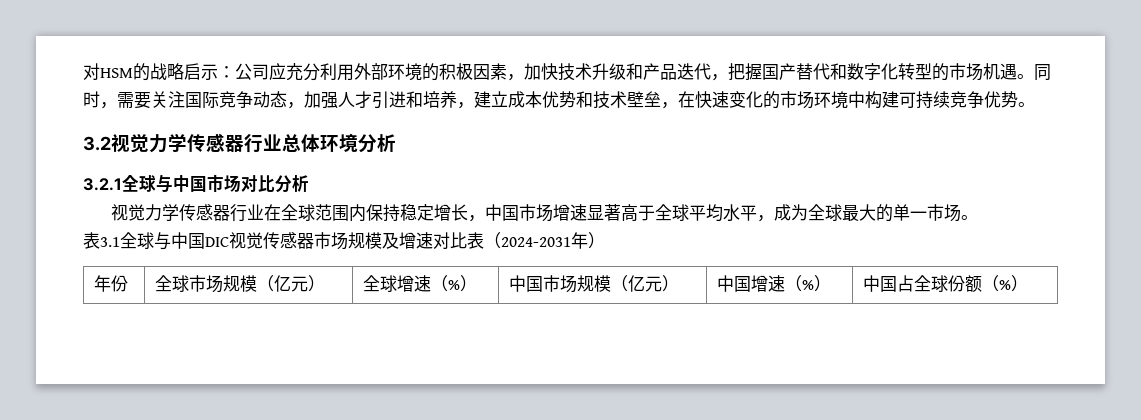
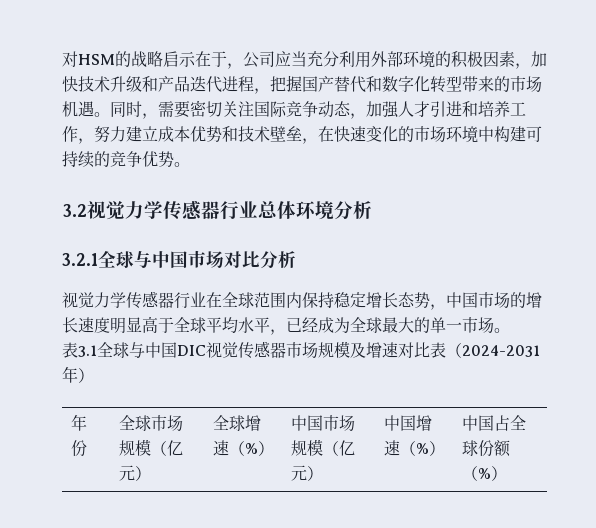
[218,63,286,80] ：公司应 -> [195,51,307,69] 在于，公司应当
(711, 71) none -> [222,76,254,92] 进程
(932, 71) none -> [462,76,494,92] 带来
(151, 100) none -> [190,100,222,117] 密切
[457,102,474,109] ， -> [510,102,526,116] [62,126,126,144] 工作，努力
(950, 99) none -> [94,151,110,167] 的
(468, 212) none -> [398,292,430,308] 态势
[552,204,621,221] 增速显著 -> [510,292,542,308] [62,317,142,334] 的增长速度明显
(774, 218) none -> [286,317,318,333] 已经

